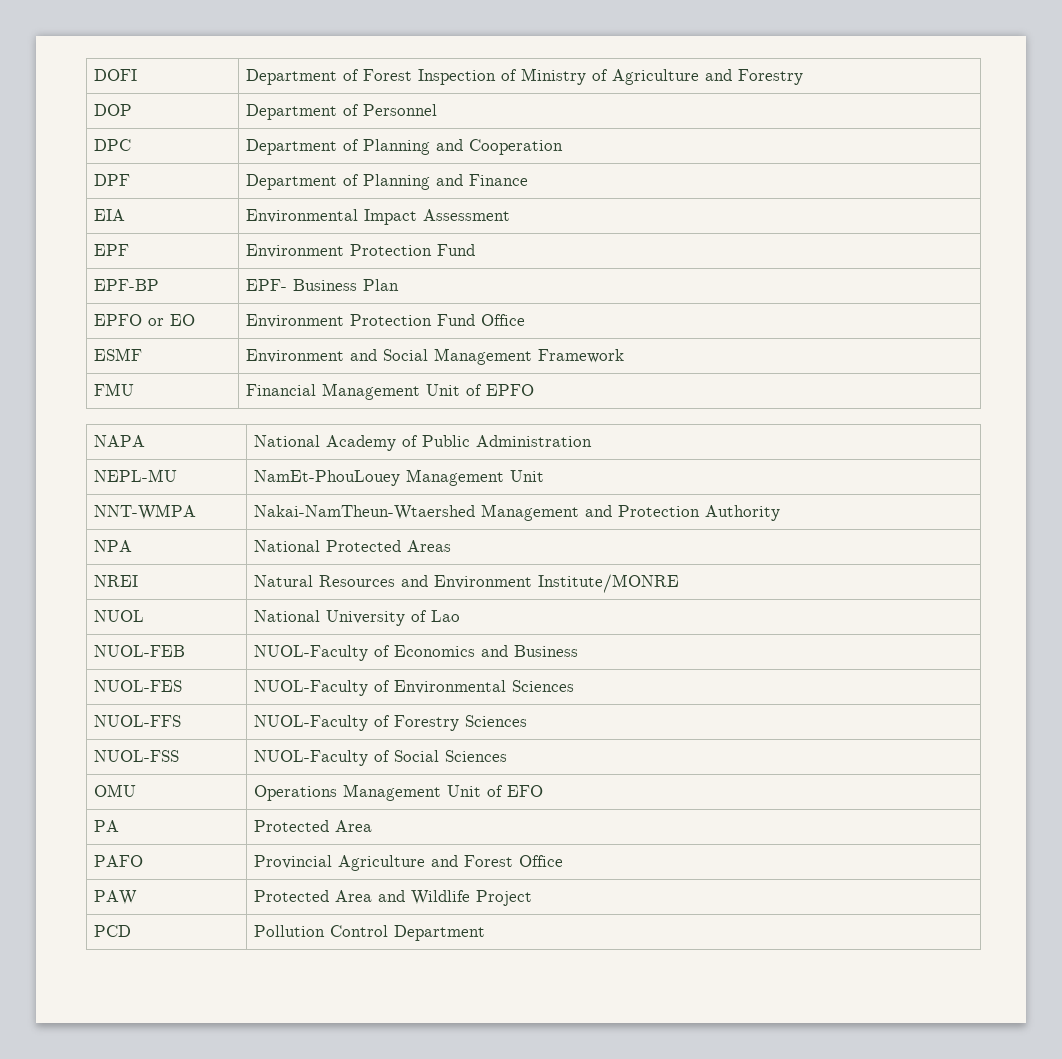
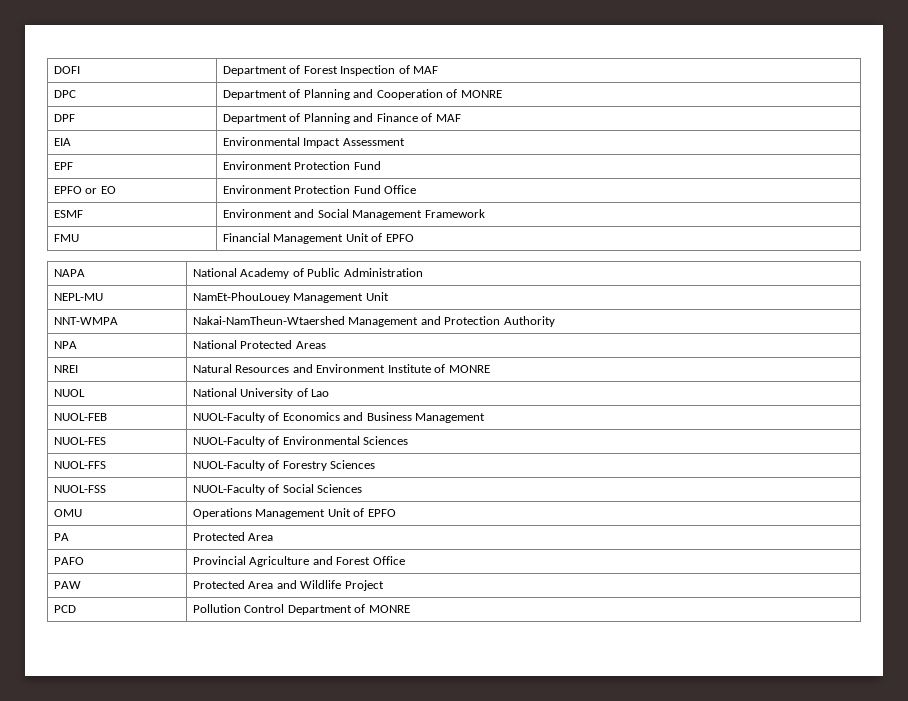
[520,68,803,85] [93,104,132,116] [245,104,437,120] Ministry of Agriculture and Forestry // DOP | Department of Personnel -> [413,66,439,74] MAF
(563, 147) none -> [446,89,503,98] of MONRE
(528, 180) none -> [421,113,462,122] of MAF
[93,279,159,291] [245,279,399,291] // EPF-BP | EPF- Business Plan -> (381, 165) none
[537,574,679,593] Institute/MONRE -> [387,364,491,373] Institute of MONRE
(578, 651) none -> [415,413,486,423] Management
[506,785,543,797] EFO -> [367,509,396,517] EPFO
(485, 933) none -> [354,604,410,613] of MONRE

